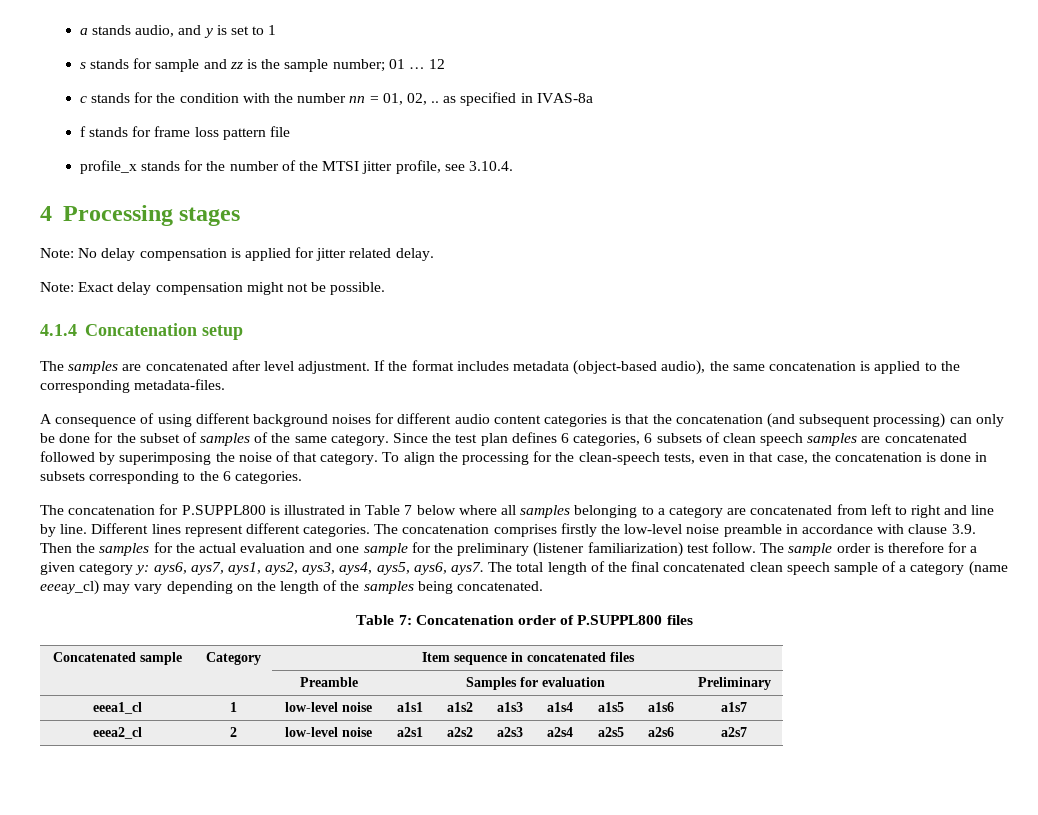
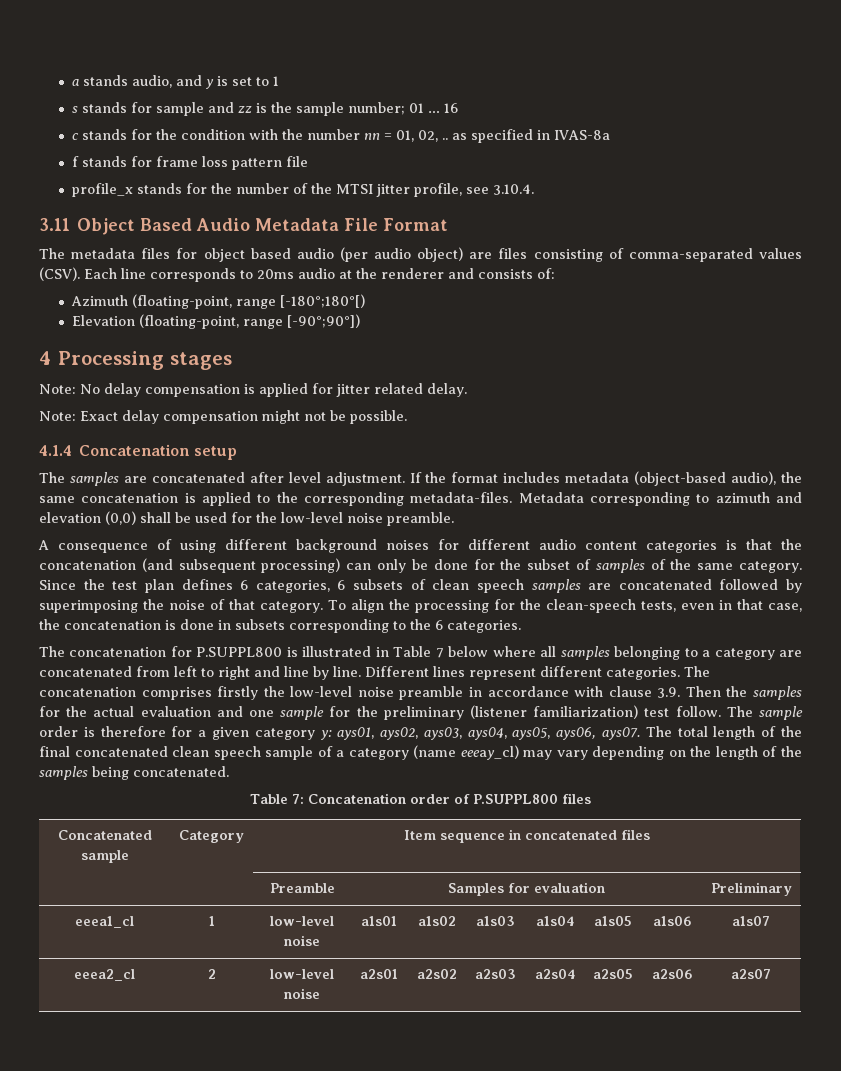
[429,59,446,69] 12 -> [443,103,458,113] 16
(513, 166) none -> [39,218,449,235] [39,247,802,262] [39,267,555,282] [70,294,365,309] [71,314,360,329] // 3.11 Object Based Audio Metadata File Format // The metadata files for object based audio (per audio object) are files consisting of comma-separated values (CSV). Each line corresponds to 20ms audio at the renderer and consists of: // Azimuth (floating-point, range [-180°;180°[) // Elevation (floating-point, range [-90°;90°])
(226, 384) none -> [518,492,803,506] [39,511,454,526] Metadata corresponding to azimuth and elevation (0,0) shall be used for the low-level noise preamble.
[153,562,485,575] ays6, ays7, ays1, ays2, ays3, ays4, ays5, ays6, ays7. -> [337,727,641,740] ays01, ays02, ays03, ays04, ays05, ays06, ays07.
[396,702,423,712] [446,702,473,712] [496,702,523,712] [547,702,573,712] [597,702,624,712] [647,702,674,712] [721,702,747,712] [92,727,142,739] [229,727,237,737] [285,727,372,737] [396,727,423,737] [446,727,473,737] [496,727,523,737] [547,727,573,737] [597,727,624,737] [647,727,674,737] [721,727,747,737] a1s1 | a1s2 | a1s3 | a1s4 | a1s5 | a1s6 | a1s7 // eeea2_cl | 2 | low-level noise | a2s1 | a2s2 | a2s3 | a2s4 | a2s5 | a2s6 | a2s7 -> [361,916,397,926] [417,916,456,926] [476,916,515,926] [535,916,574,926] [594,916,632,926] [652,916,692,926] [732,916,770,926] [74,969,135,981] [207,969,216,979] [270,969,334,979] [284,988,320,999] [360,969,398,979] [416,969,457,979] [475,969,516,979] [534,969,575,979] [593,969,633,979] [651,969,693,979] [731,969,771,979] a1s01 | a1s02 | a1s03 | a1s04 | a1s05 | a1s06 | a1s07 // eeea2_cl | 2 | low-level noise | a2s01 | a2s02 | a2s03 | a2s04 | a2s05 | a2s06 | a2s07

